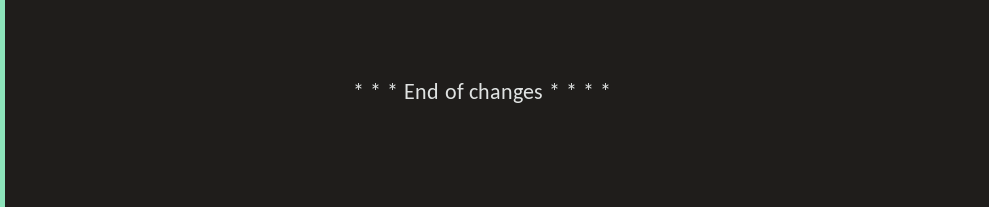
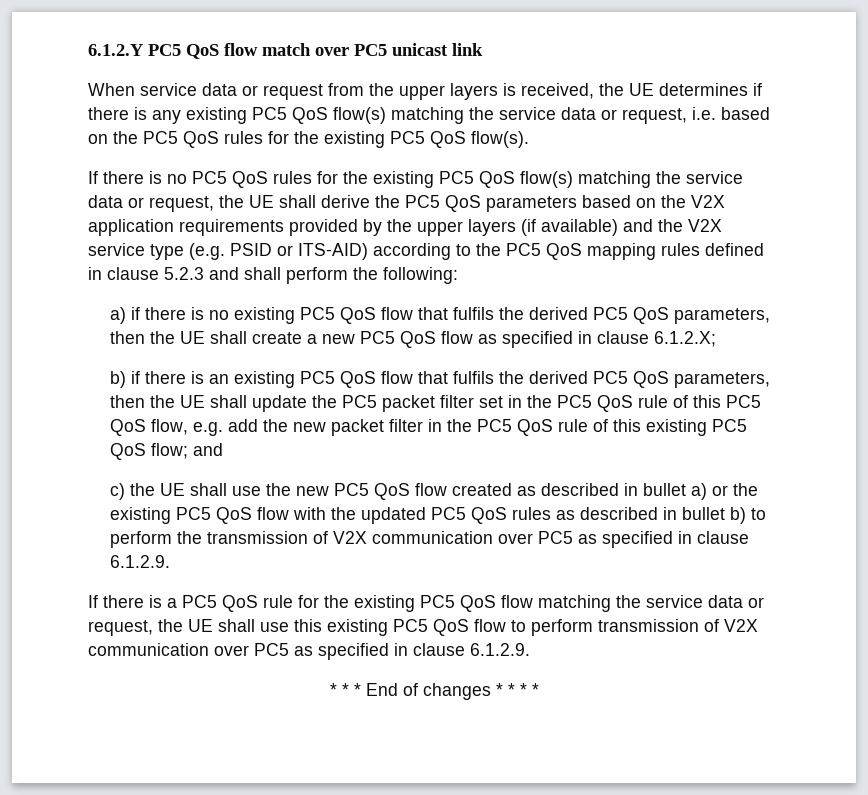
(353, 91) none -> [88,43,483,59] [88,83,762,100] [88,107,770,124] [88,131,529,148] [88,171,743,188] [88,195,725,212] [88,219,722,236] [88,243,764,260] [88,267,458,284] [109,307,770,324] [109,331,716,348] [109,371,770,388] [109,395,761,412] [109,419,747,436] [109,443,223,460] [109,483,758,500] [109,507,766,524] [109,531,749,548] [109,555,170,568] [88,595,764,612] [88,619,758,636] [88,643,530,660] 6.1.2.Y PC5 QoS flow match over PC5 unicast link // When service data or request from the upper layers is received, the UE determines if there is any existing PC5 QoS flow(s) matching the service data or request, i.e. based on the PC5 QoS rules for the existing PC5 QoS flow(s). // If there is no PC5 QoS rules for the existing PC5 QoS flow(s) matching the service data or request, the UE shall derive the PC5 QoS parameters based on the V2X application requirements provided by the upper layers (if available) and the V2X service type (e.g. PSID or ITS-AID) according to the PC5 QoS mapping rules defined in clause 5.2.3 and shall perform the following: // a) if there is no existing PC5 QoS flow that fulfils the derived PC5 QoS parameters, then the UE shall create a new PC5 QoS flow as specified in clause 6.1.2.X; // b) if there is an existing PC5 QoS flow that fulfils the derived PC5 QoS parameters, then the UE shall update the PC5 packet filter set in the PC5 QoS rule of this PC5 QoS flow, e.g. add the new packet filter in the PC5 QoS rule of this existing PC5 QoS flow; and // c) the UE shall use the new PC5 QoS flow created as described in bullet a) or the existing PC5 QoS flow with the updated PC5 QoS rules as described in bullet b) to perform the transmission of V2X communication over PC5 as specified in clause 6.1.2.9. // If there is a PC5 QoS rule for the existing PC5 QoS flow matching the service data or request, the UE shall use this existing PC5 QoS flow to perform transmission of V2X communication over PC5 as specified in clause 6.1.2.9. //

